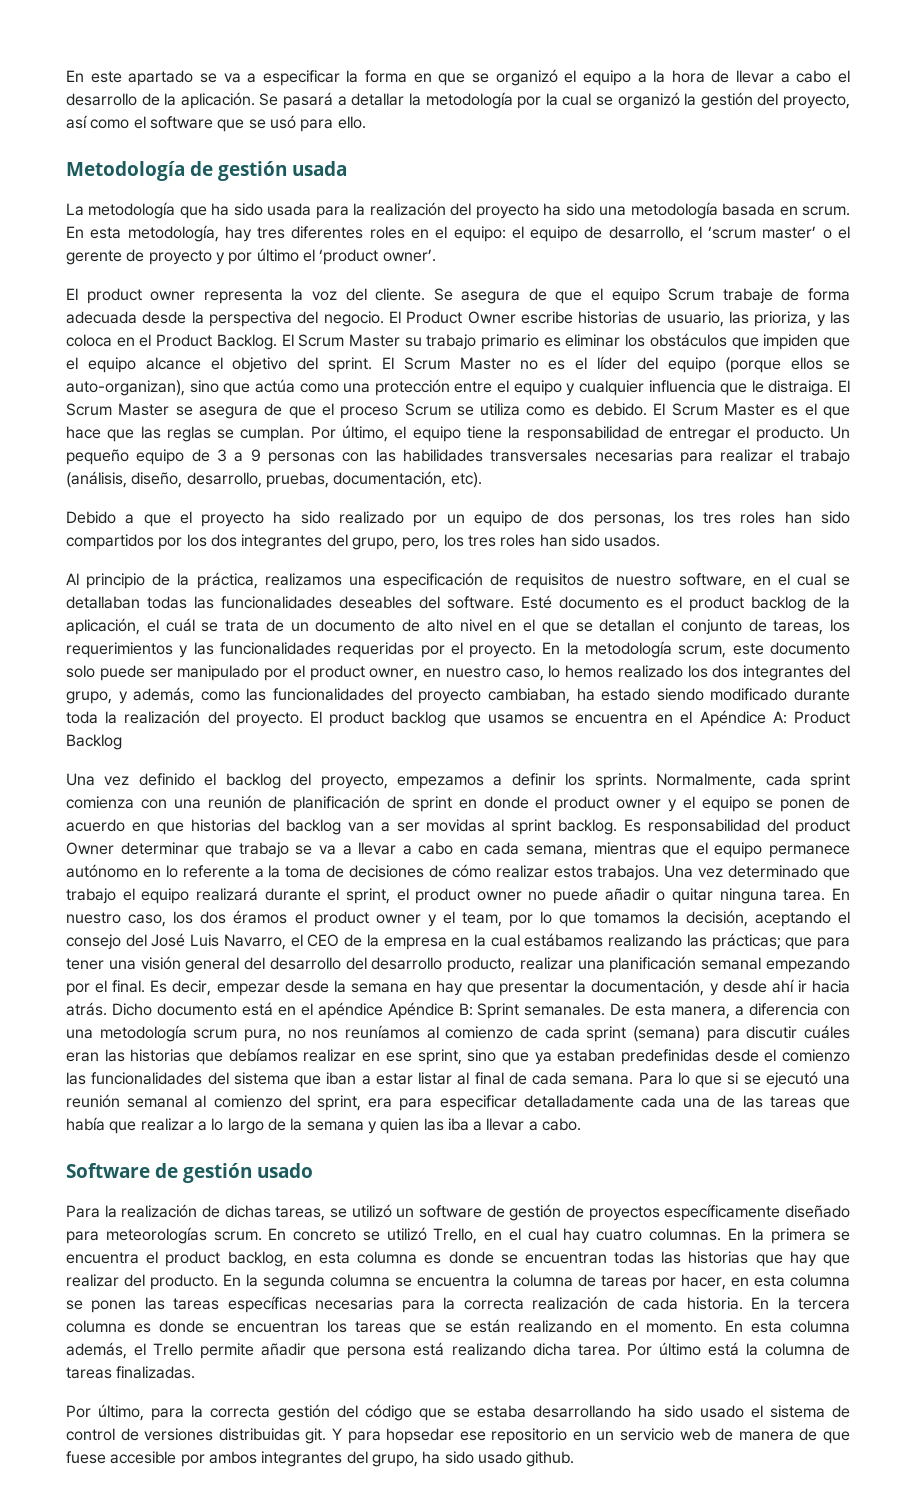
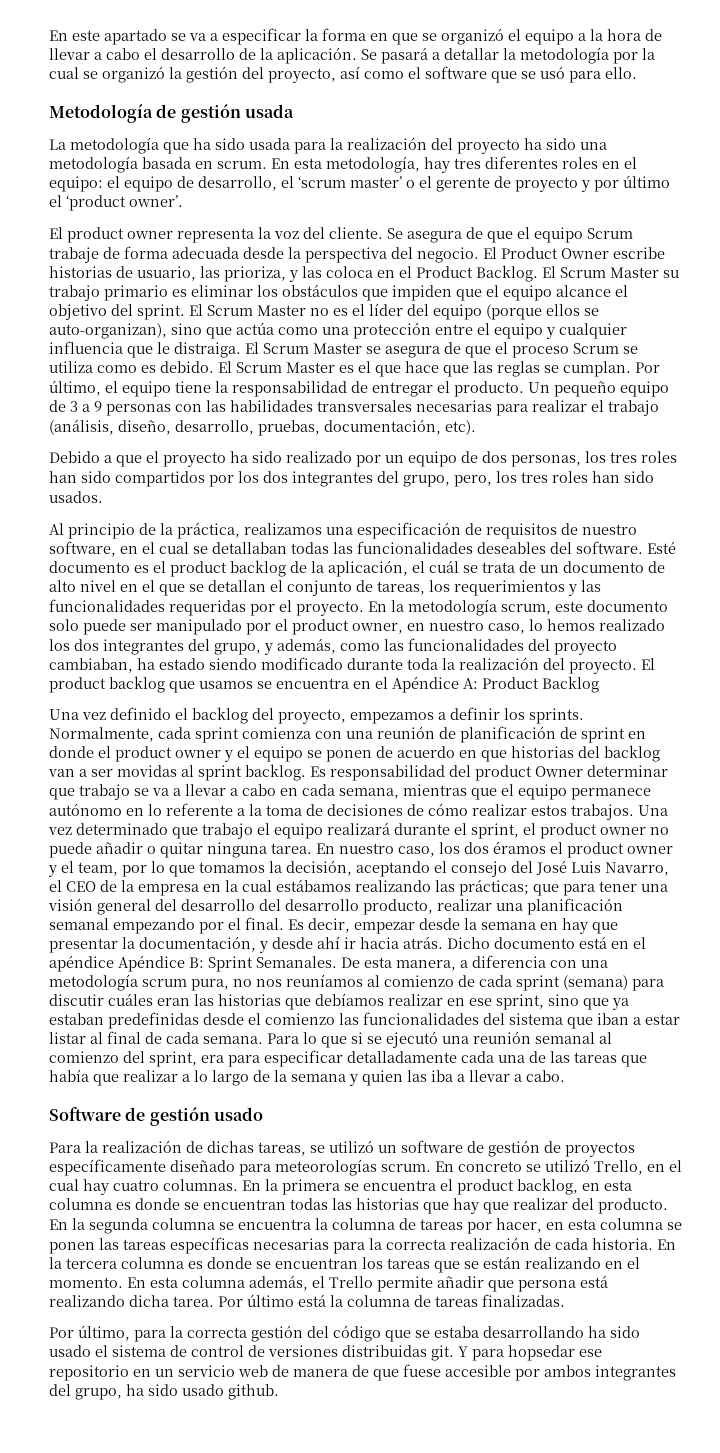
[524,1003,606,1016] semanales. -> [256,956,337,968] Semanales.

